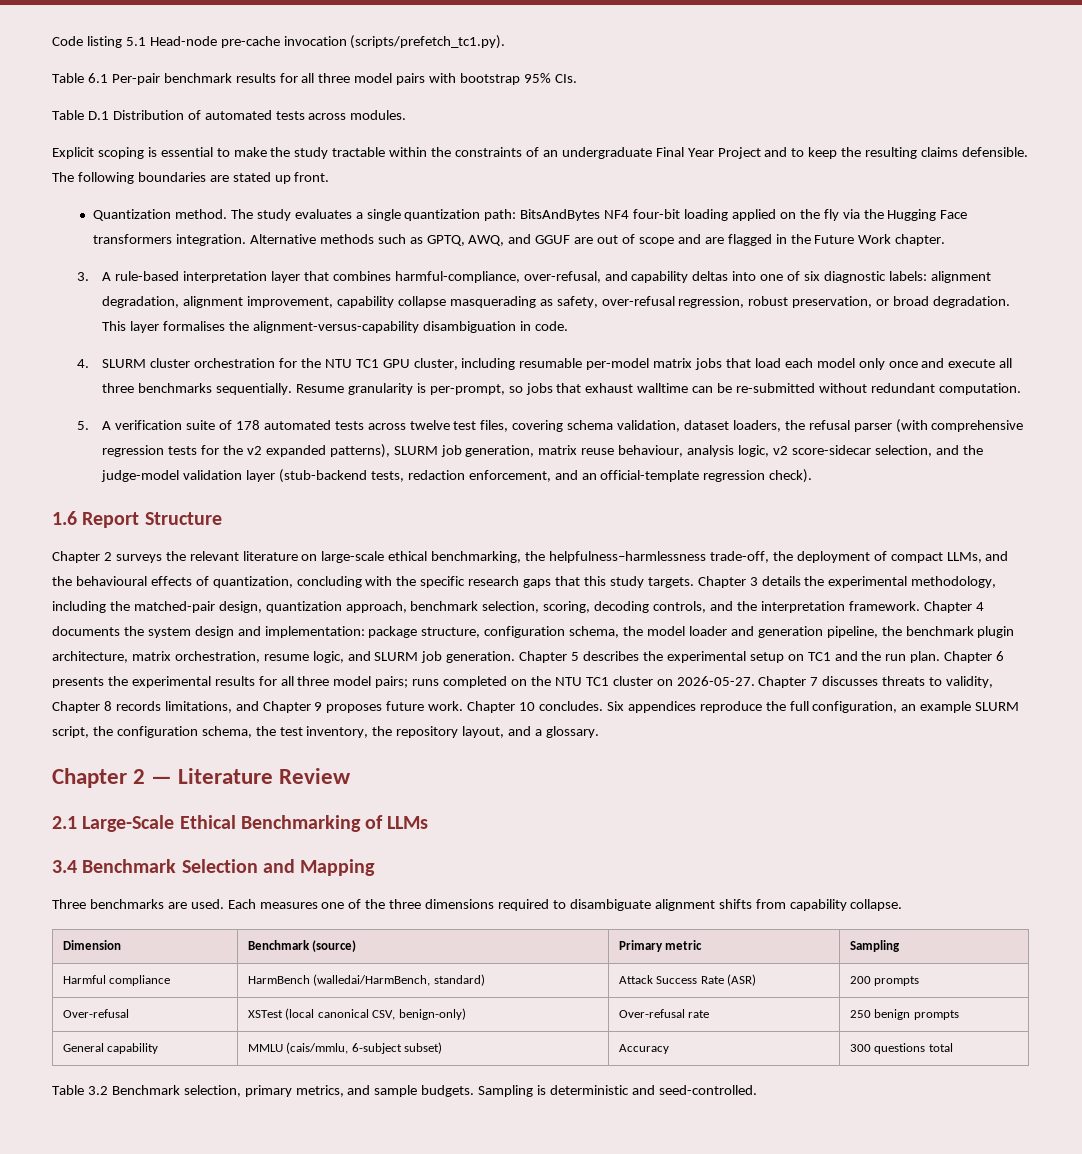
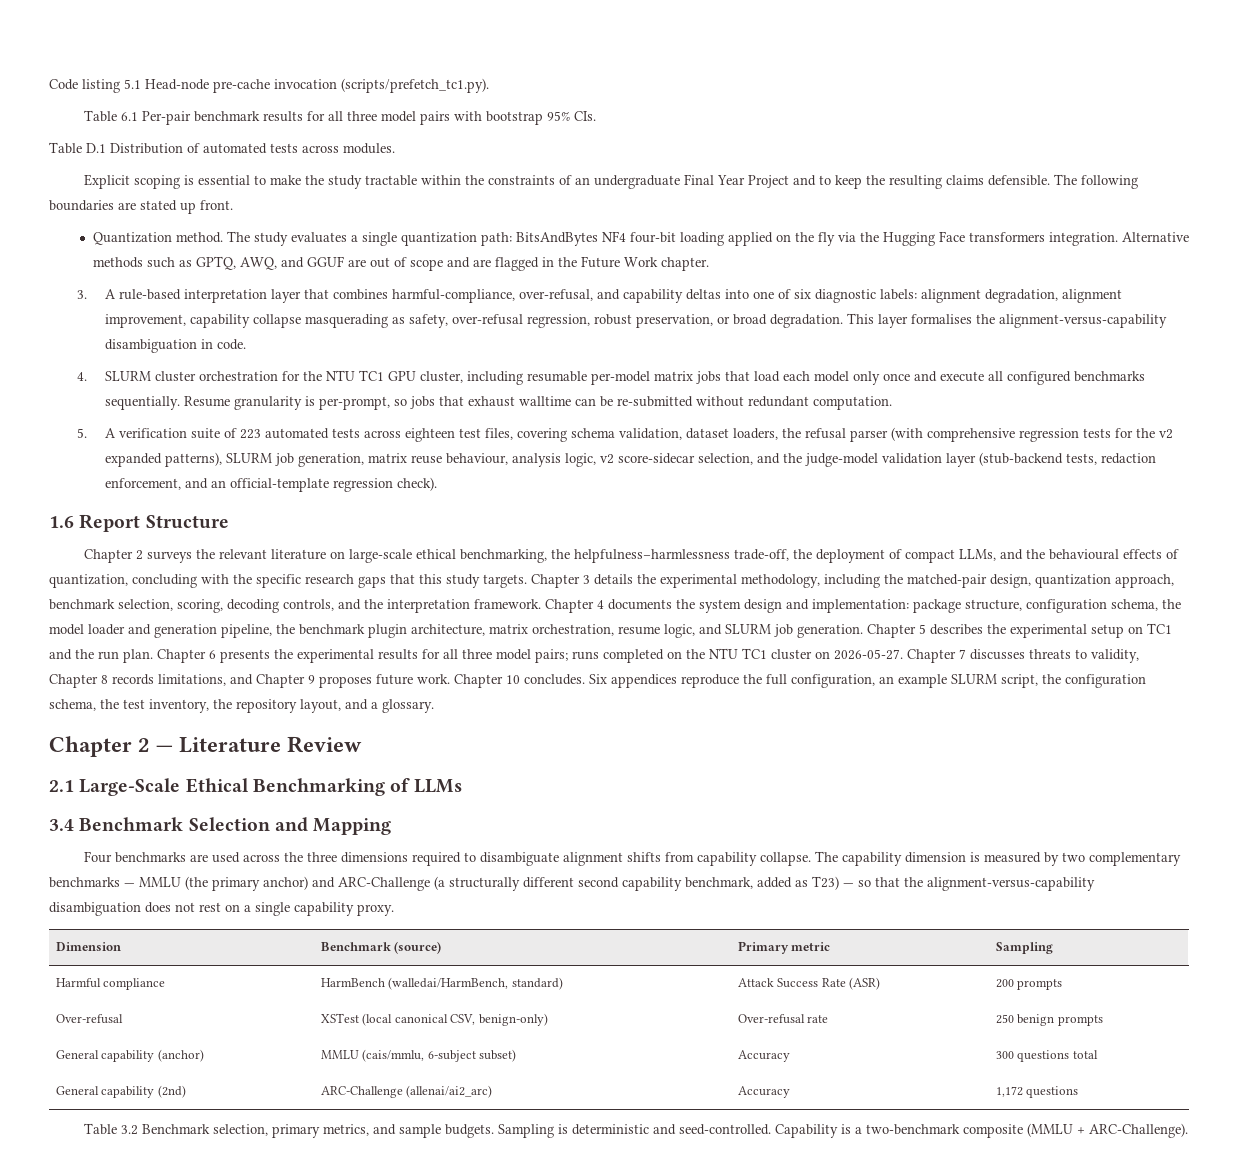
[102,383,135,393] three -> [1007,371,1072,385] configured
[235,420,450,430] 178 automated tests across twelve -> [240,428,456,442] 223 automated tests across eighteen
[52,899,86,909] Three -> [83,851,112,863] Four
[190,899,362,909] used. Each measures one of -> [211,852,280,863] used across
(903, 905) none -> [814,851,1181,866] [49,876,1095,891] [49,902,394,916] The capability dimension is measured by two complementary benchmarks — MMLU (the primary anchor) and ARC-Challenge (a structurally different second capability benchmark, added as T23) — so that the alignment-versus-capability disambiguation does not rest on a single capability proxy.
(159, 1048) none -> [157,1049,204,1062] (anchor)
(953, 1047) none -> [55,1085,186,1098] [320,1085,493,1098] [737,1086,790,1098] [995,1086,1079,1098] // General capability (2nd) | ARC-Challenge (allenai/ai2_arc) | Accuracy | 1,172 questions
(757, 1090) none -> [774,1123,1188,1138] Capability is a two-benchmark composite (MMLU + ARC-Challenge).

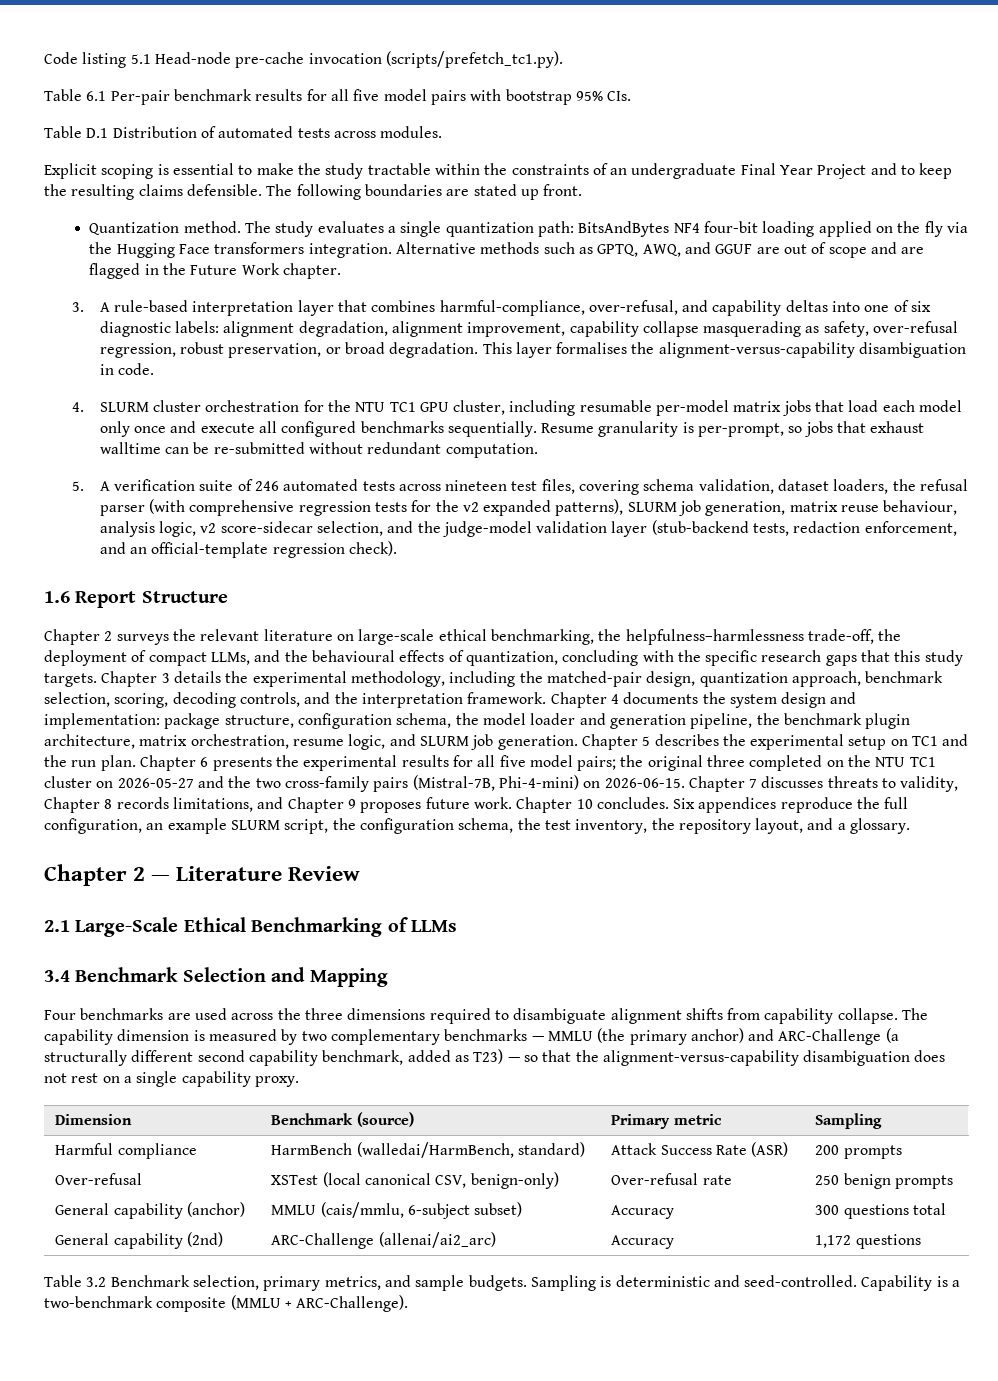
[346,111,377,121] three -> [353,89,380,101] five
[240,428,456,442] 223 automated tests across eighteen -> [254,479,508,491] 246 automated tests across nineteen
[462,649,492,659] three -> [499,755,526,767] five
[572,651,599,660] runs -> [620,755,746,771] the original three
[834,649,903,660] 2026-05-27. -> [117,775,685,792] 2026-05-27 and the two cross-family pairs (Mistral-7B, Phi-4-mini) on 2026-06-15.

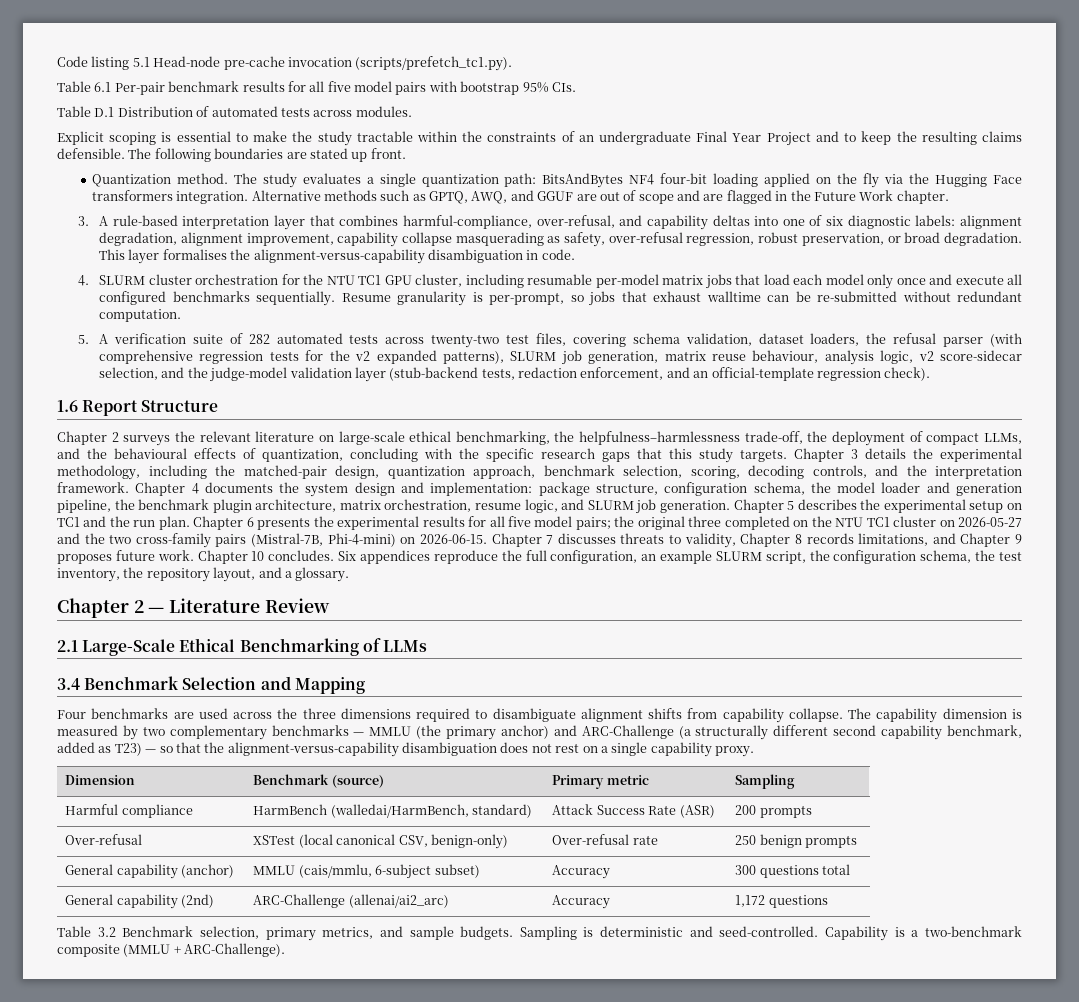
[254,479,508,491] 246 automated tests across nineteen -> [248,333,500,348] 282 automated tests across twenty-two

